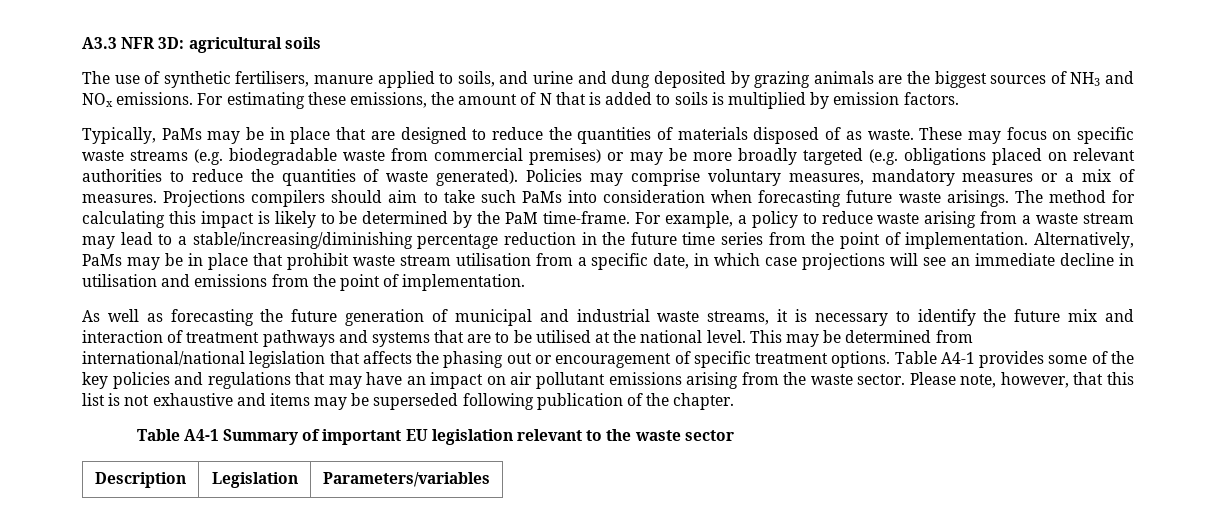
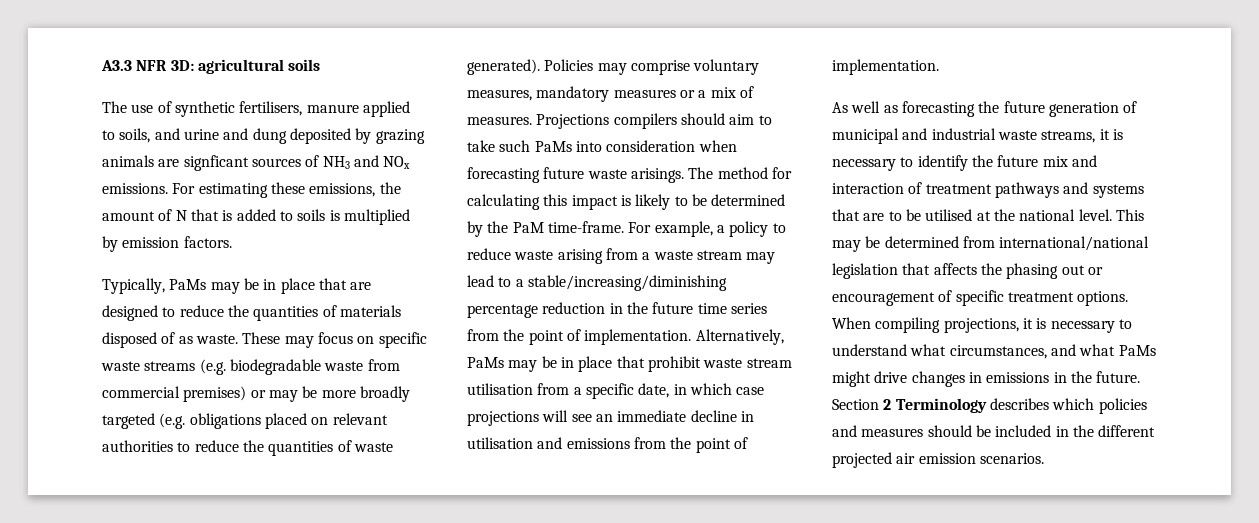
[906,71,987,88] the biggest -> [183,155,249,171] signficant
[894,351,1135,368] [82,372,1134,389] [82,393,735,410] [136,429,734,445] [95,472,186,488] [211,472,298,488] [323,472,490,487] Table A4-1 provides some of the key policies and regulations that may have an impact on air pollutant emissions arising from the waste sector. Please note, however, that this list is not exhaustive and items may be superseded following publication of the chapter. // Table A4-1 Summary of important EU legislation relevant to the waste sector // Description | Legislation | Parameters/variables -> [832,317,1132,333] [832,344,1156,359] [832,371,1141,387] [832,398,1147,414] [832,425,1156,437] [832,452,1044,468] When compiling projections, it is necessary to understand what circumstances, and what PaMs might drive changes in emissions in the future. Section 2 Terminology describes which policies and measures should be included in the different projected air emission scenarios.

